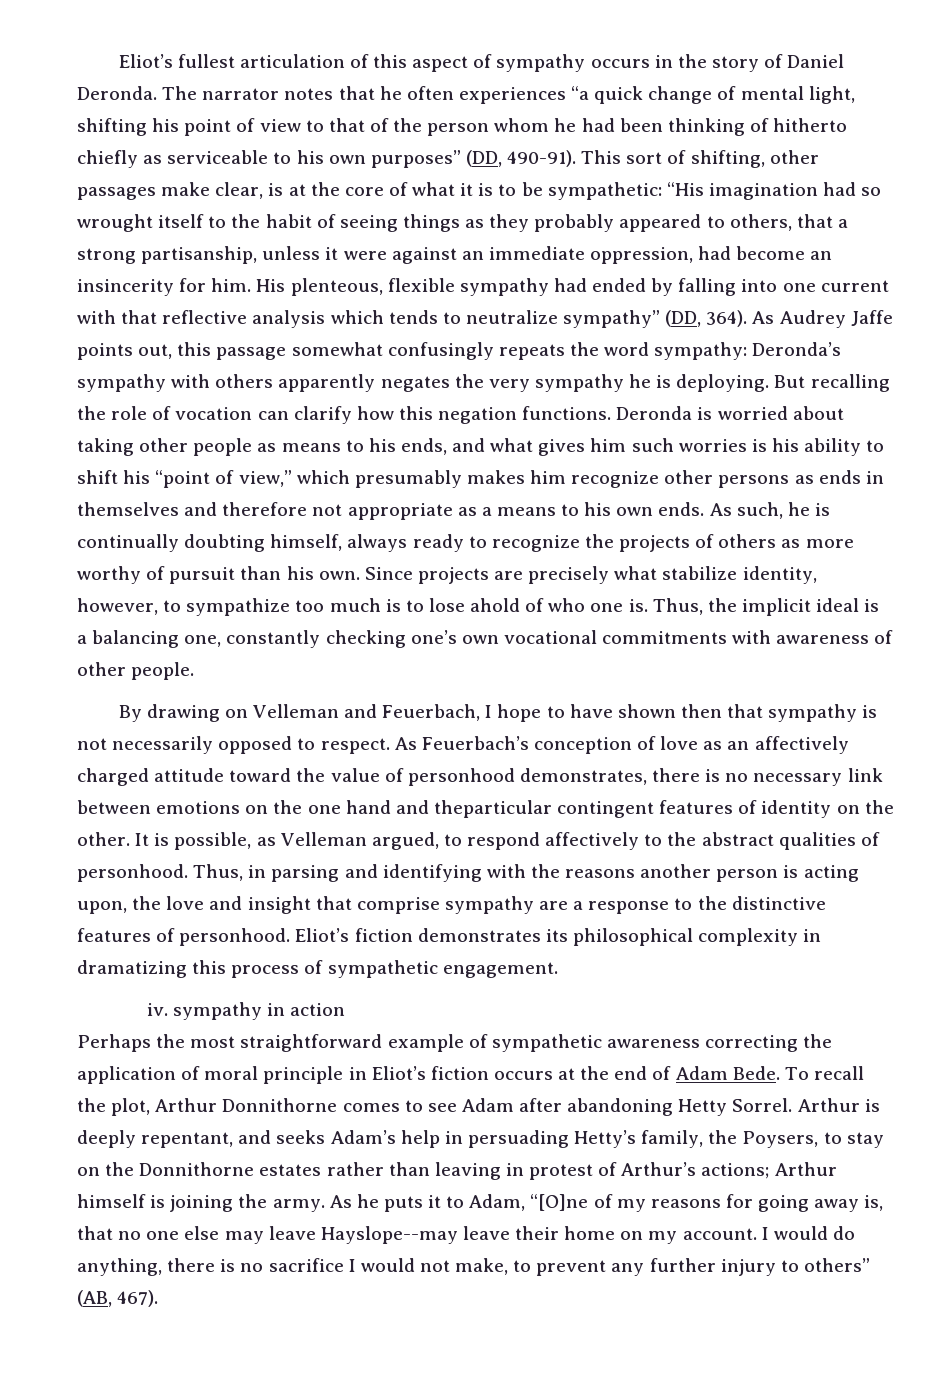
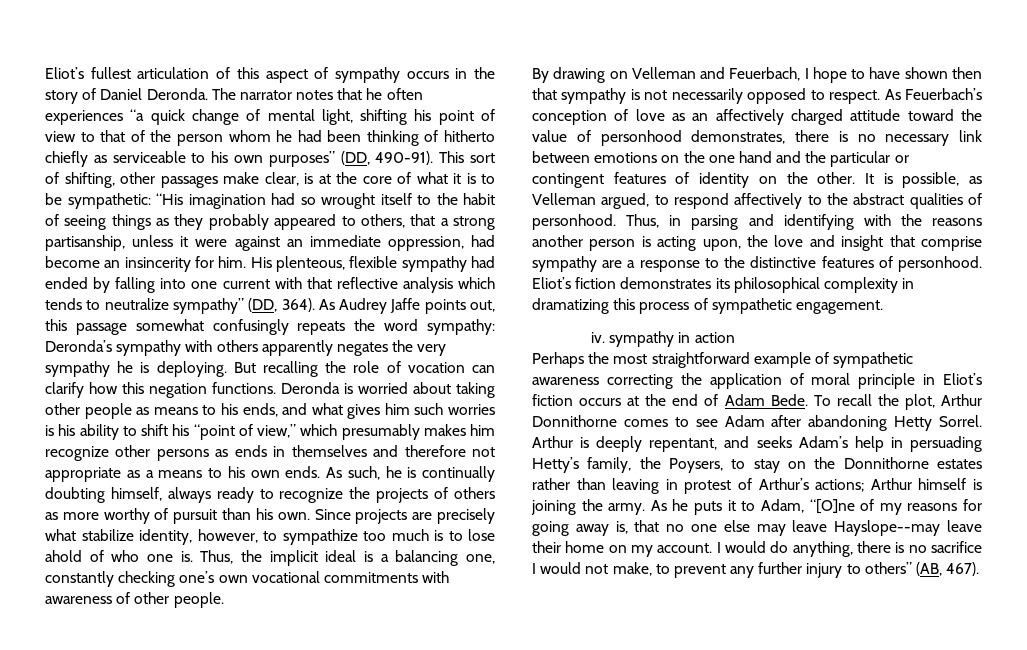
[433,800,552,818] theparticular -> [805,151,909,167] the particular or

